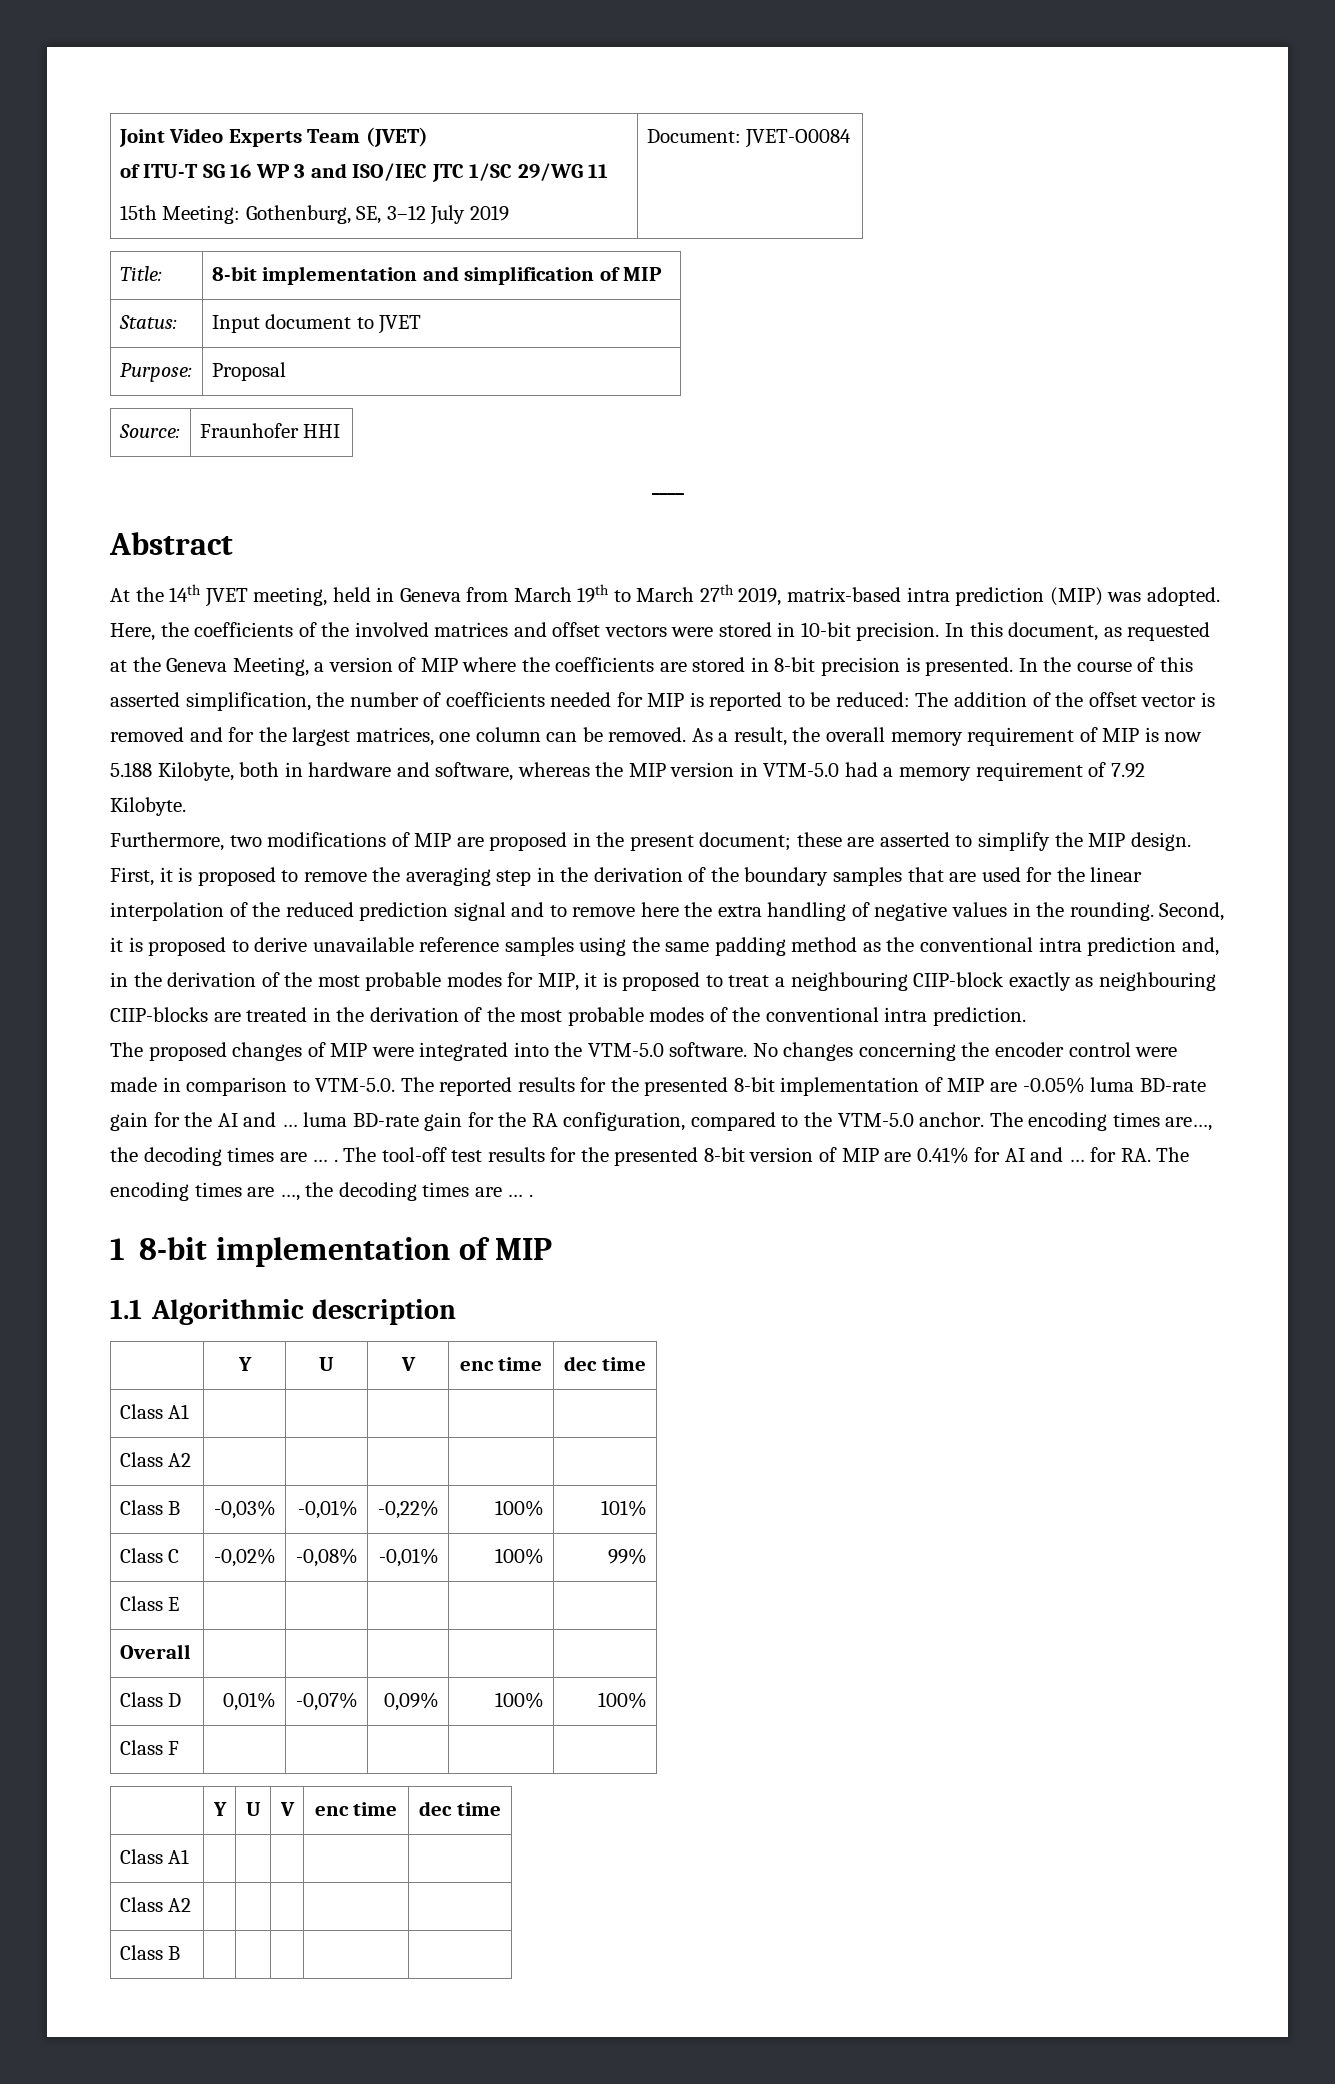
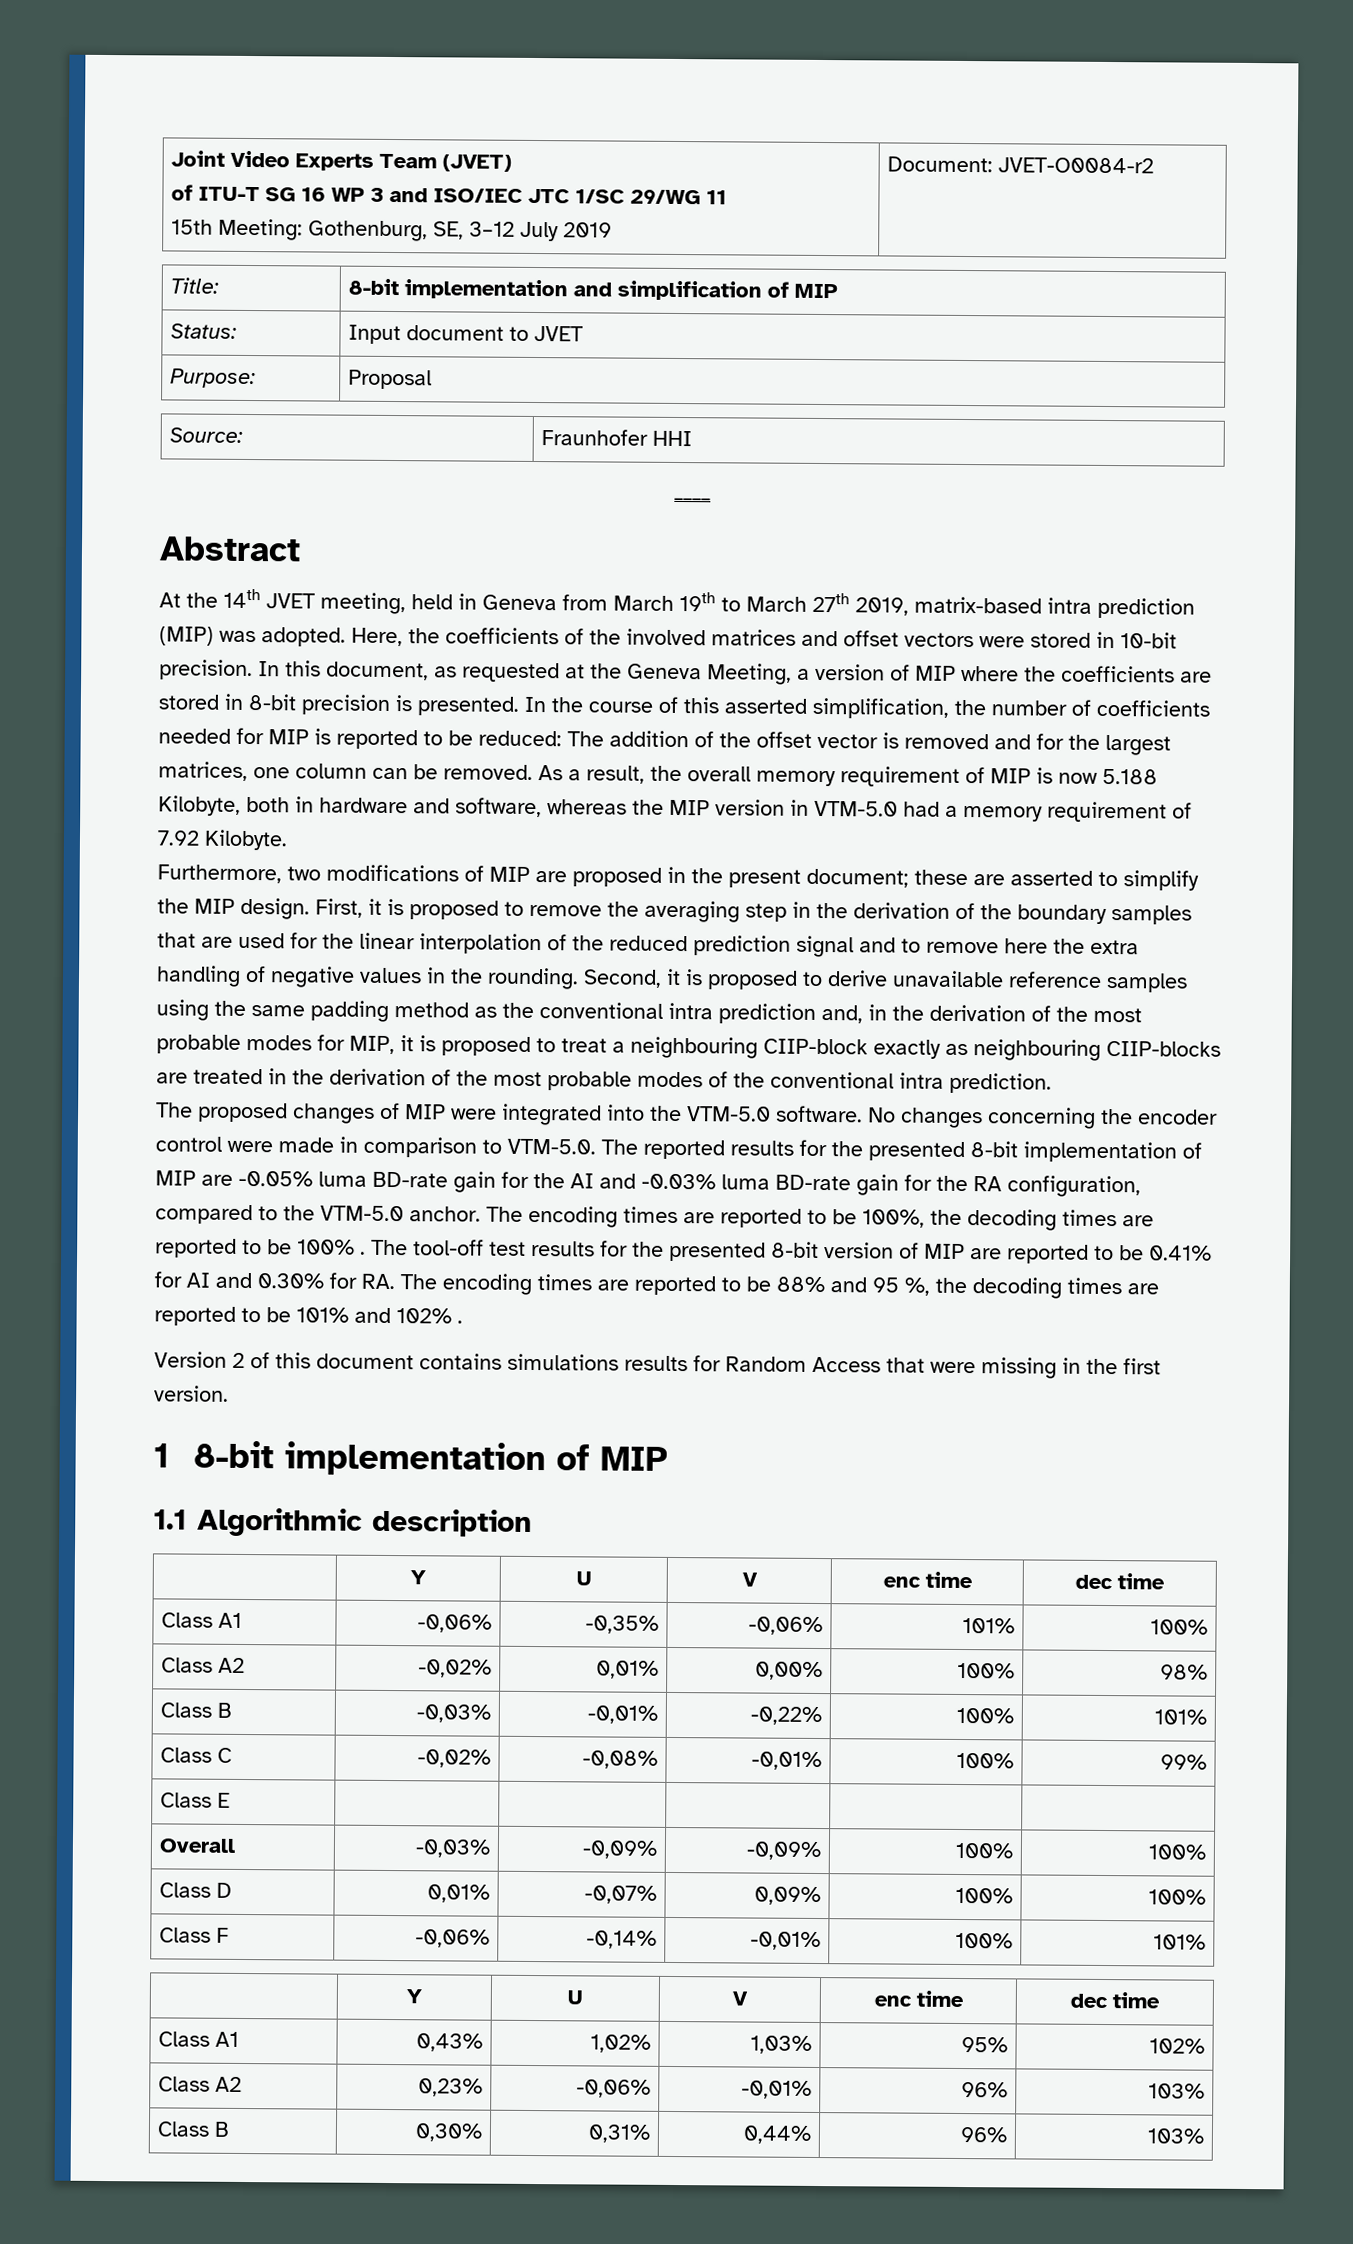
[745,129,852,148] JVET-O0084 -> [998,157,1155,174] JVET-O0084-r2
[281,1124,298,1127] … -> [641,1173,716,1190] -0.03%
[1165,1117,1213,1131] [110,1147,329,1166] are…, the decoding times are … -> [683,1208,1154,1231] [155,1238,355,1258] are reported to be 100%, the decoding times are reported to be 100%
(912, 1157) none -> [1007,1244,1144,1264] reported to be
[1068,1159,1085,1162] … -> [257,1273,324,1289] 0.30%
[279,1182,533,1201] …, the decoding times are … . -> [634,1275,1159,1299] [154,1306,463,1326] [154,1351,1161,1379] [154,1385,229,1402] reported to be 88% and 95 %, the decoding times are reported to be 101% and 102% . // Version 2 of this document contains simulations results for Random Access that were missing in the first version.
[119,1452,192,1467] | | | | // Class A2 | | | | | -> [416,1614,492,1633] [584,1615,659,1634] [747,1616,823,1636] [961,1618,1015,1634] [1149,1619,1208,1635] [161,1657,246,1674] [417,1659,492,1678] [595,1660,659,1679] [754,1661,823,1681] [956,1662,1015,1679] [1159,1664,1208,1680] -0,06% | -0,35% | -0,06% | 101% | 100% // Class A2 | -0,02% | 0,01% | 0,00% | 100% | 98%
(191, 1651) | | | | -> [414,1839,490,1858] [581,1840,657,1859] [745,1841,821,1861] [954,1842,1013,1859] [1147,1844,1206,1860] -0,03% | -0,09% | -0,09% | 100% | 100%
[212,1802,227,1816] [245,1802,261,1816] [279,1802,295,1816] [314,1802,398,1816] [419,1801,501,1816] [119,1849,190,1864] [119,1897,192,1912] [119,1945,181,1960] | | | | // | Y | U | V | enc time | dec time // Class A1 | | | | | // Class A2 | | | | | // Class B | | | | | -> [414,1929,490,1948] [585,1930,657,1949] [749,1931,821,1951] [954,1932,1013,1949] [1152,1934,1206,1950] [406,1989,422,2004] [567,1990,583,2005] [732,1991,748,2006] [873,1990,964,2008] [1070,1992,1160,2009] [158,2031,240,2047] [415,2033,483,2052] [589,2034,651,2053] [749,2035,812,2054] [960,2037,1008,2053] [1148,2038,1205,2054] [158,2076,243,2092] [417,2078,483,2097] [575,2079,651,2098] [740,2080,812,2099] [960,2082,1008,2098] [1147,2083,1205,2099] [157,2121,231,2137] [414,2123,483,2142] [587,2124,650,2143] [742,2125,811,2144] [959,2127,1007,2143] [1146,2128,1204,2144] -0,06% | -0,14% | -0,01% | 100% | 101% // | Y | U | V | enc time | dec time // Class A1 | 0,43% | 1,02% | 1,03% | 95% | 102% // Class A2 | 0,23% | -0,06% | -0,01% | 96% | 103% // Class B | 0,30% | 0,31% | 0,44% | 96% | 103%

